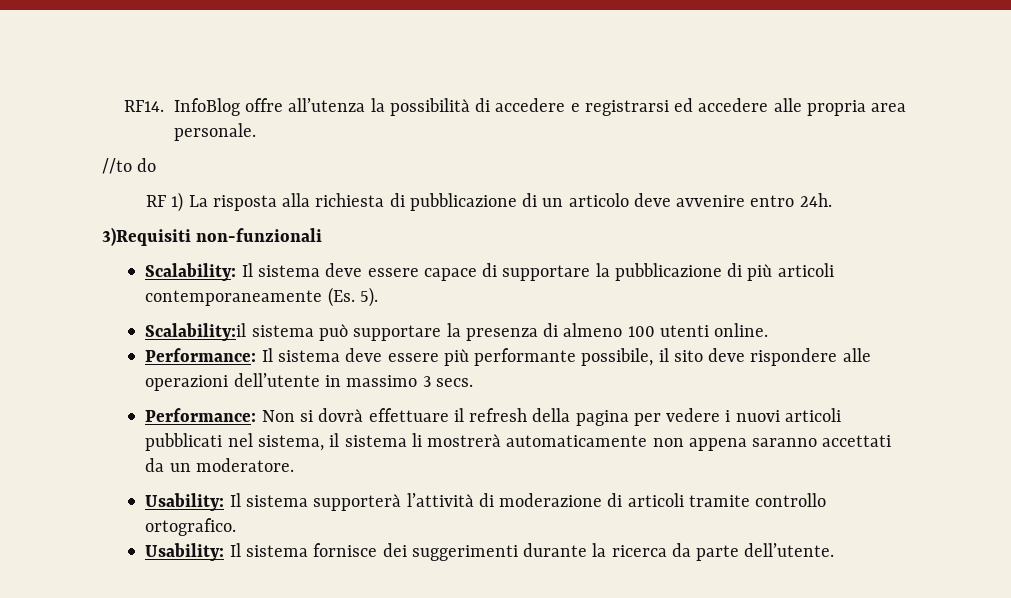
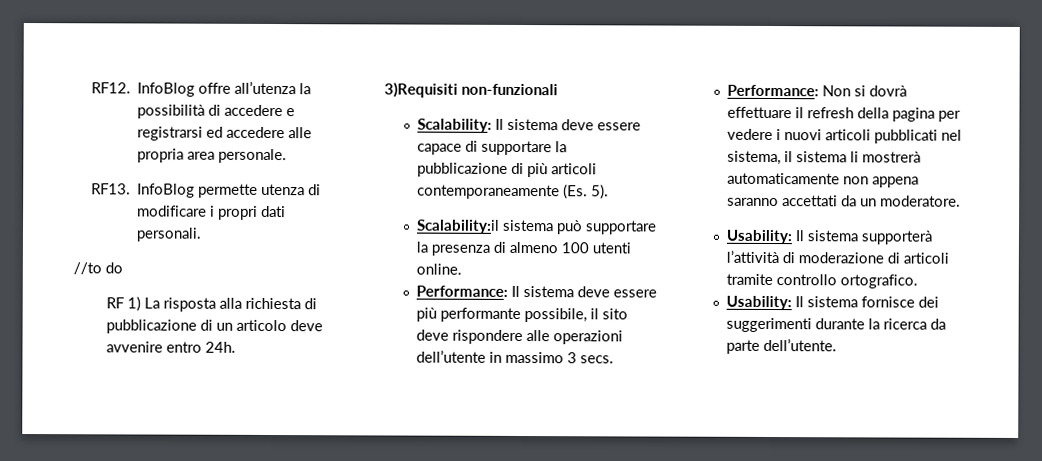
[123,100,164,112] RF14. -> [90,82,131,94] RF12.
(256, 132) none -> [90,183,321,198] [136,205,286,220] [135,227,202,242] // RF13. InfoBlog permette utenza di modificare i propri dati personali.

